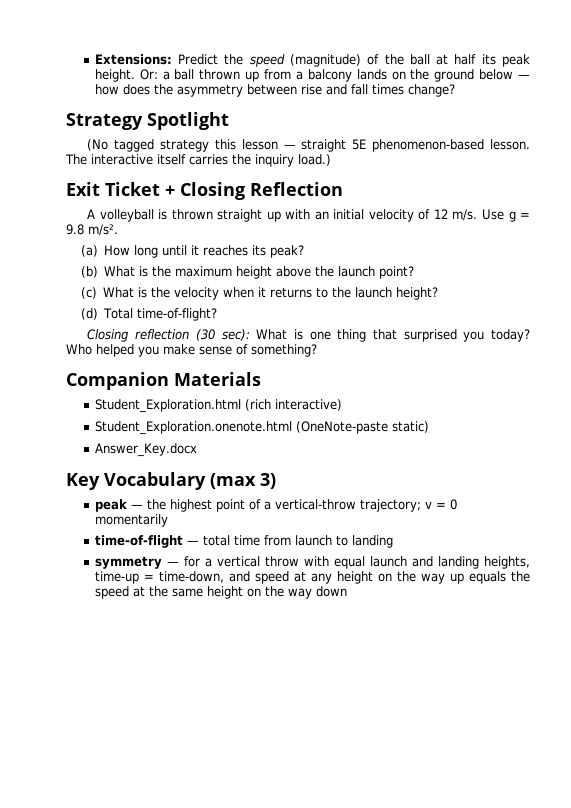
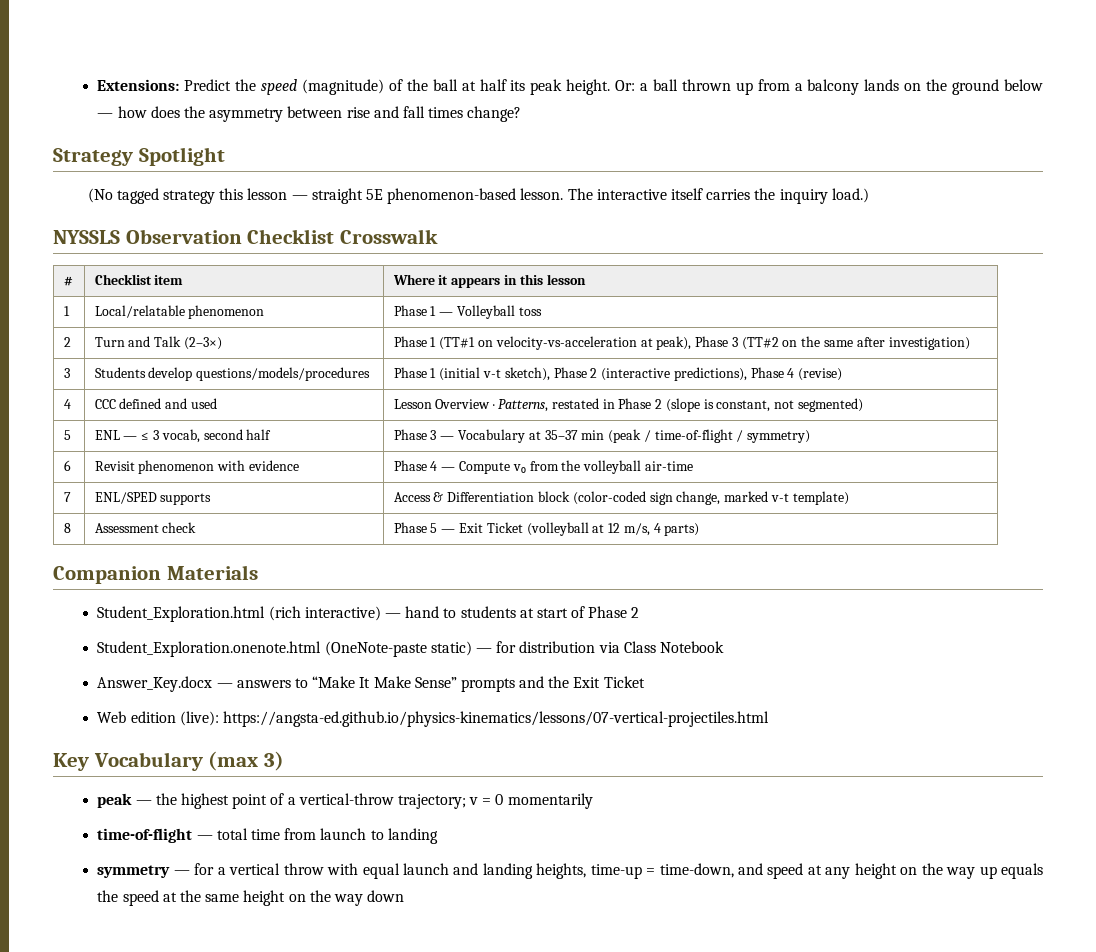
[66,182,343,200] [87,209,530,222] [66,224,118,236] [81,245,305,258] [81,266,415,279] [81,287,439,300] [81,308,218,321] [87,329,530,342] [66,344,317,357] Exit Ticket + Closing Reflection // A volleyball is thrown straight up with an initial velocity of 12 m/s. Use g = 9.8 m/s². // (a) How long until it reaches its peak? // (b) What is the maximum height above the launch point? // (c) What is the velocity when it returns to the launch height? // (d) Total time-of-flight? // Closing reflection (30 sec): What is one thing that surprised you today? Who helped you make sense of something? -> [53,229,439,244] [63,276,73,286] [94,274,184,285] [392,274,586,288] [63,306,70,316] [94,305,265,319] [393,305,542,319] [63,337,71,347] [94,336,222,350] [393,336,970,350] [63,368,70,378] [94,367,371,381] [393,367,843,381] [63,399,71,409] [94,398,217,409] [393,398,864,412] [63,430,71,440] [94,429,272,443] [393,429,811,443] [63,460,71,471] [94,460,299,474] [393,460,693,474] [63,492,71,502] [94,492,212,505] [393,491,849,505] [63,523,71,533] [94,522,197,533] [393,522,700,536] NYSSLS Observation Checklist Crosswalk // # | Checklist item | Where it appears in this lesson // 1 | Local/relatable phenomenon | Phase 1 — Volleyball toss // 2 | Turn and Talk (2–3×) | Phase 1 (TT#1 on velocity-vs-acceleration at peak), Phase 3 (TT#2 on the same after investigation) // 3 | Students develop questions/models/procedures | Phase 1 (initial v-t sketch), Phase 2 (interactive predictions), Phase 4 (revise) // 4 | CCC defined and used | Lesson Overview · Patterns, restated in Phase 2 (slope is constant, not segmented) // 5 | ENL — ≤ 3 vocab, second half | Phase 3 — Vocabulary at 35–37 min (peak / time-of-flight / symmetry) // 6 | Revisit phenomenon with evidence | Phase 4 — Compute v₀ from the volleyball air-time // 7 | ENL/SPED supports | Access & Differentiation block (color-coded sign change, marked v-t template) // 8 | Assessment check | Phase 5 — Exit Ticket (volleyball at 12 m/s, 4 parts)
[94,421,429,435] [94,443,197,457] // Student_Exploration.onenote.html (OneNote-paste static) // Answer_Key.docx -> [384,606,640,618] [97,641,724,657] [97,676,645,692] [97,711,769,727] — hand to students at start of Phase 2 // Student_Exploration.onenote.html (OneNote-paste static) — for distribution via Class Notebook // Answer_Key.docx — answers to “Make It Make Sense” prompts and the Exit Ticket // Web edition (live): https://angsta-ed.github.io/physics-kinematics/lessons/07-vertical-projectiles.html

